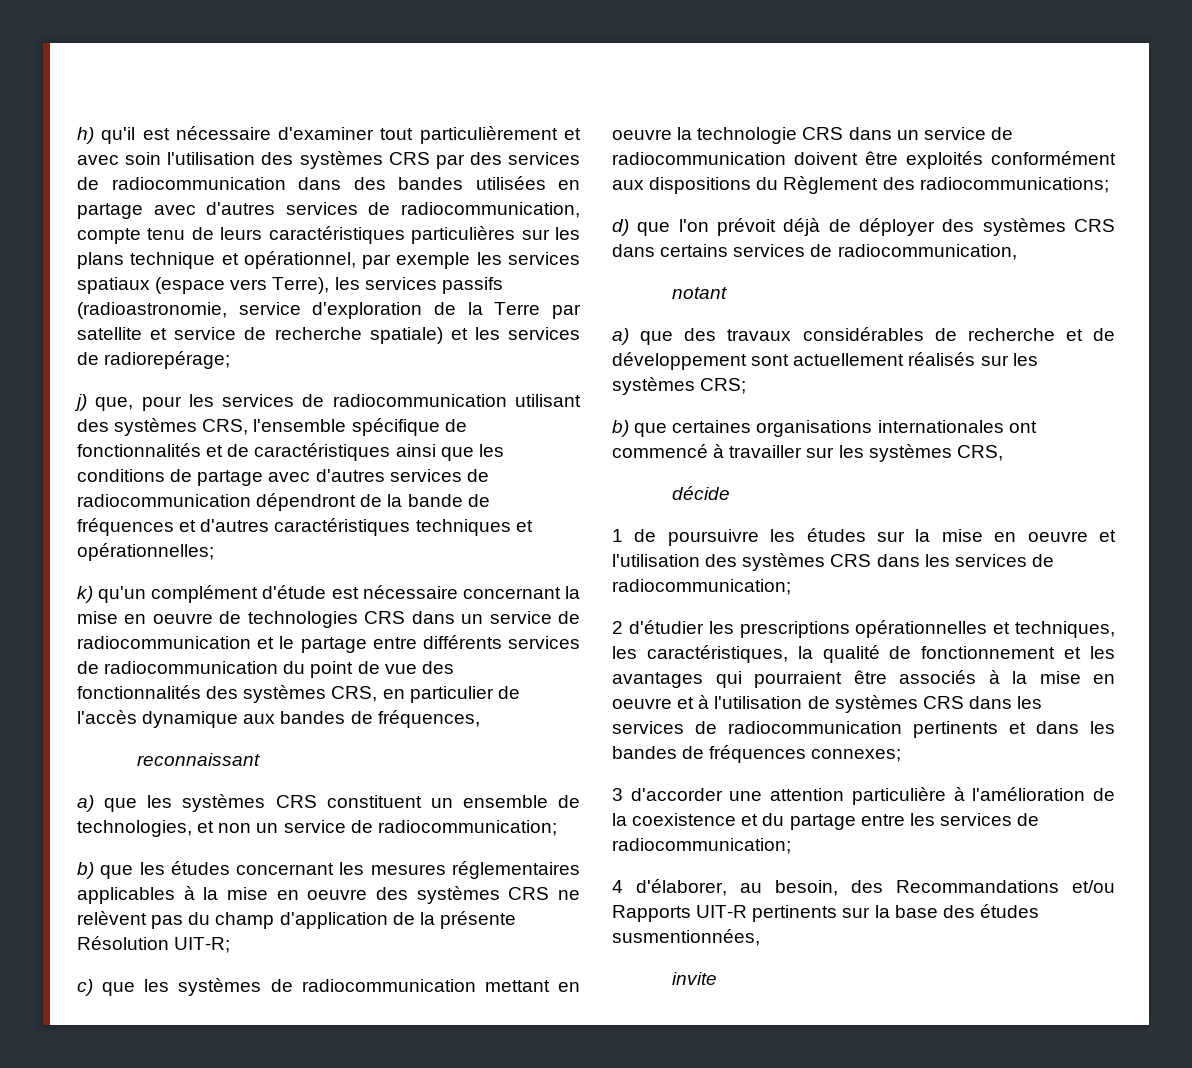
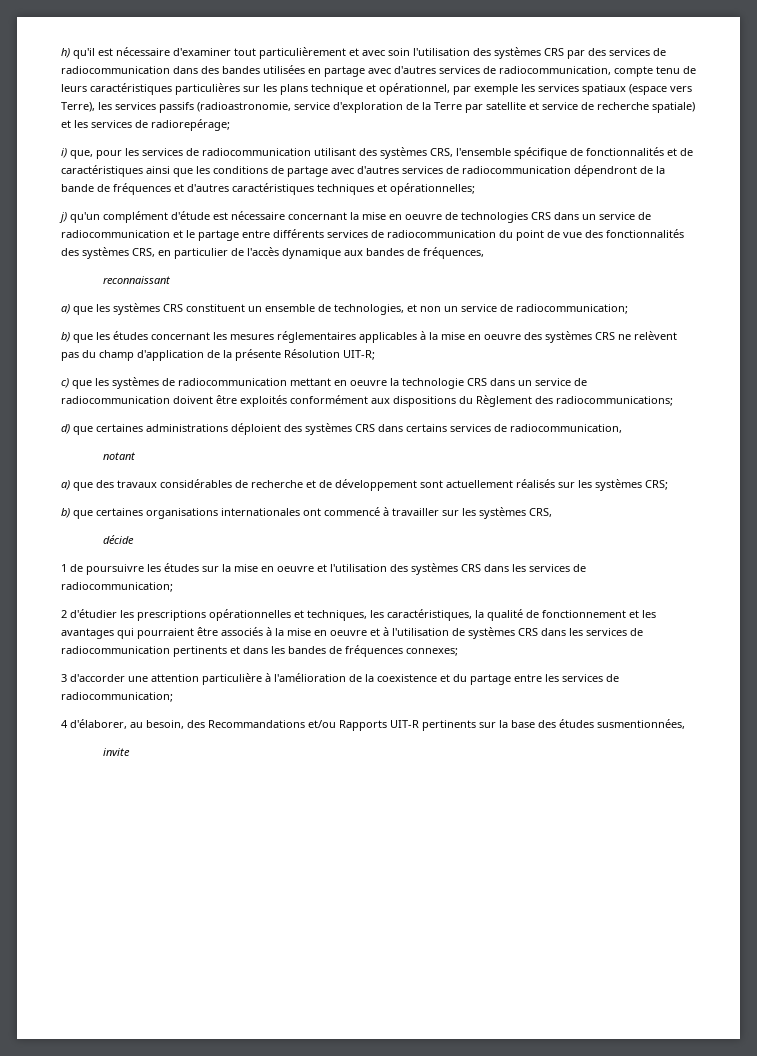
[74,394,87,411] j) -> [61,148,67,158] i)
[77,586,93,603] k) -> [59,212,67,223] j)
[678,218,935,236] l'on prévoit déjà de déployer -> [96,423,281,435] certaines administrations déploient

